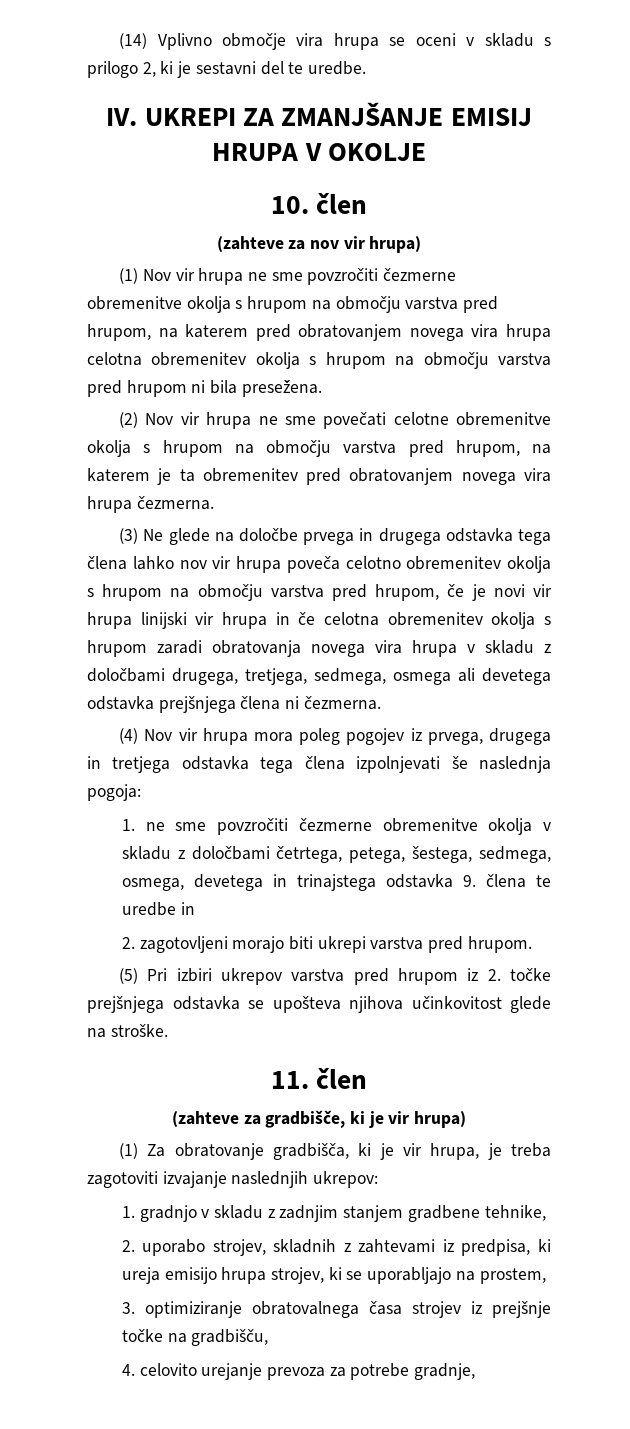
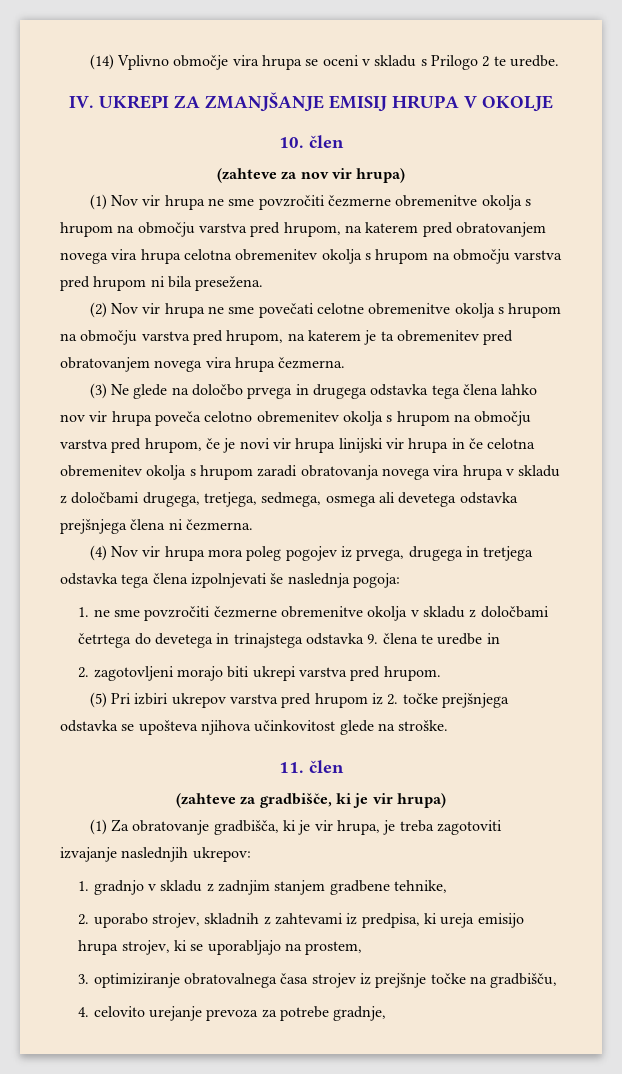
[87,61,284,78] prilogo 2, ki je sestavni del -> [431,55,490,70] Prilogo 2
[238,528,298,542] določbe -> [192,384,244,396] določbo
[276,846,551,863] [121,878,184,891] četrtega, petega, šestega, sedmega, osmega, -> [78,633,151,648] četrtega do

